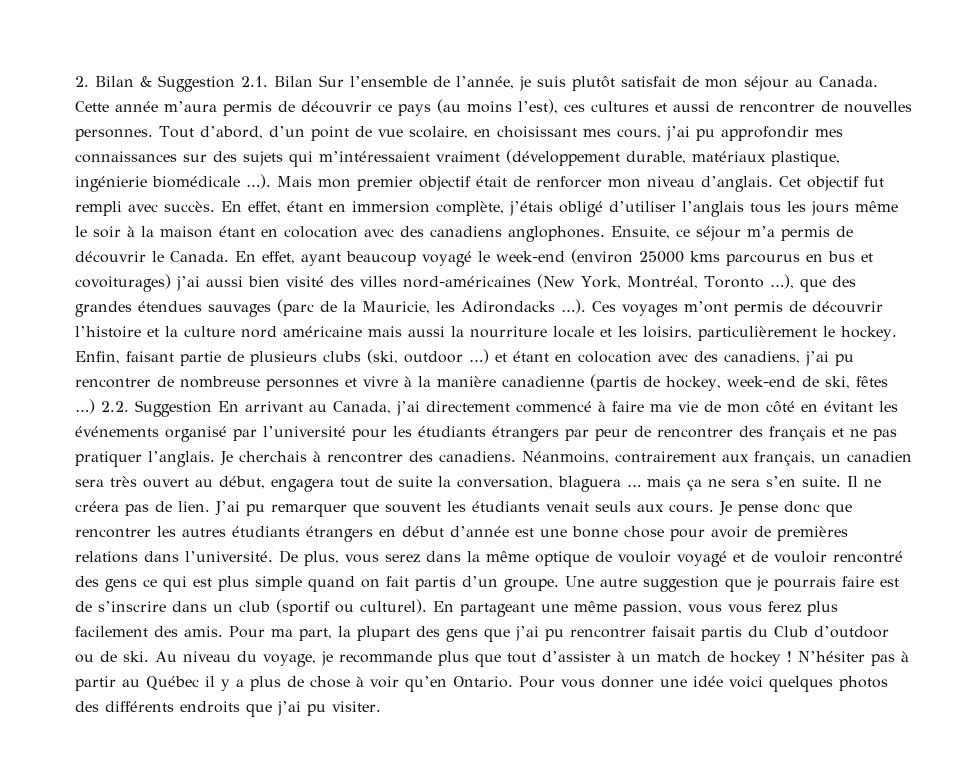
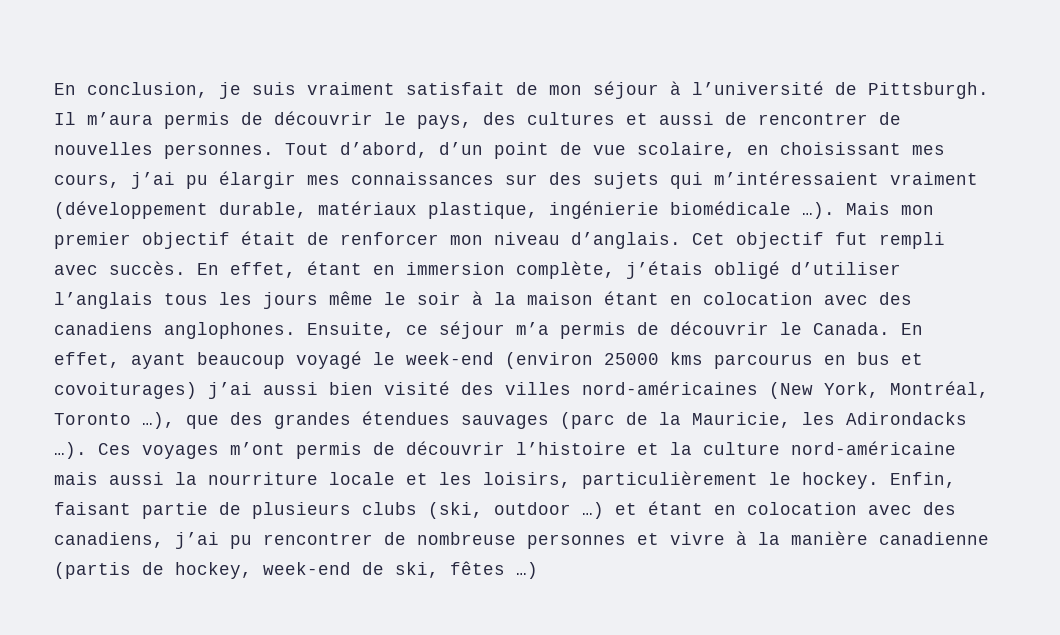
[74,75,514,92] 2. Bilan & Suggestion 2.1. Bilan Sur l’ensemble de l’année, -> [53,82,208,98] En conclusion,
[571,76,615,91] plutôt -> [306,82,395,95] vraiment
[794,76,878,87] [74,99,585,116] au Canada. Cette année m’aura permis de découvrir ce pays (au moins l’est), ces -> [669,81,989,99] [53,111,516,129] à l’université de Pittsburgh. Il m’aura permis de découvrir le pays, des
[720,126,809,141] approfondir -> [218,171,296,189] élargir
[240,326,362,338] nord américaine -> [790,441,956,455] nord-américaine
[100,400,898,417] [74,426,897,442] [74,451,912,467] [74,476,881,492] [74,501,852,517] [74,526,848,542] [74,550,903,567] [74,576,899,592] [74,599,838,617] [74,626,889,642] [74,651,909,667] [74,676,888,692] [74,701,381,717] 2.2. Suggestion En arrivant au Canada, j’ai directement commencé à faire ma vie de mon côté en évitant les événements organisé par l’université pour les étudiants étrangers par peur de rencontrer des français et ne pas pratiquer l’anglais. Je cherchais à rencontrer des canadiens. Néanmoins, contrairement aux français, un canadien sera très ouvert au début, engagera tout de suite la conversation, blaguera … mais ça ne sera s’en suite. Il ne créera pas de lien. J’ai pu remarquer que souvent les étudiants venait seuls aux cours. Je pense donc que rencontrer les autres étudiants étrangers en début d’année est une bonne chose pour avoir de premières relations dans l’université. De plus, vous serez dans la même optique de vouloir voyagé et de vouloir rencontré des gens ce qui est plus simple quand on fait partis d’un groupe. Une autre suggestion que je pourrais faire est de s’inscrire dans un club (sportif ou culturel). En partageant une même passion, vous vous ferez plus facilement des amis. Pour ma part, la plupart des gens que j’ai pu rencontrer faisait partis du Club d’outdoor ou de ski. Au niveau du voyage, je recommande plus que tout d’assister à un match de hockey ! N’hésiter pas à partir au Québec il y a plus de chose à voir qu’en Ontario. Pour vous donner une idée voici quelques photos des différents endroits que j’ai pu visiter. -> (538, 570) none

